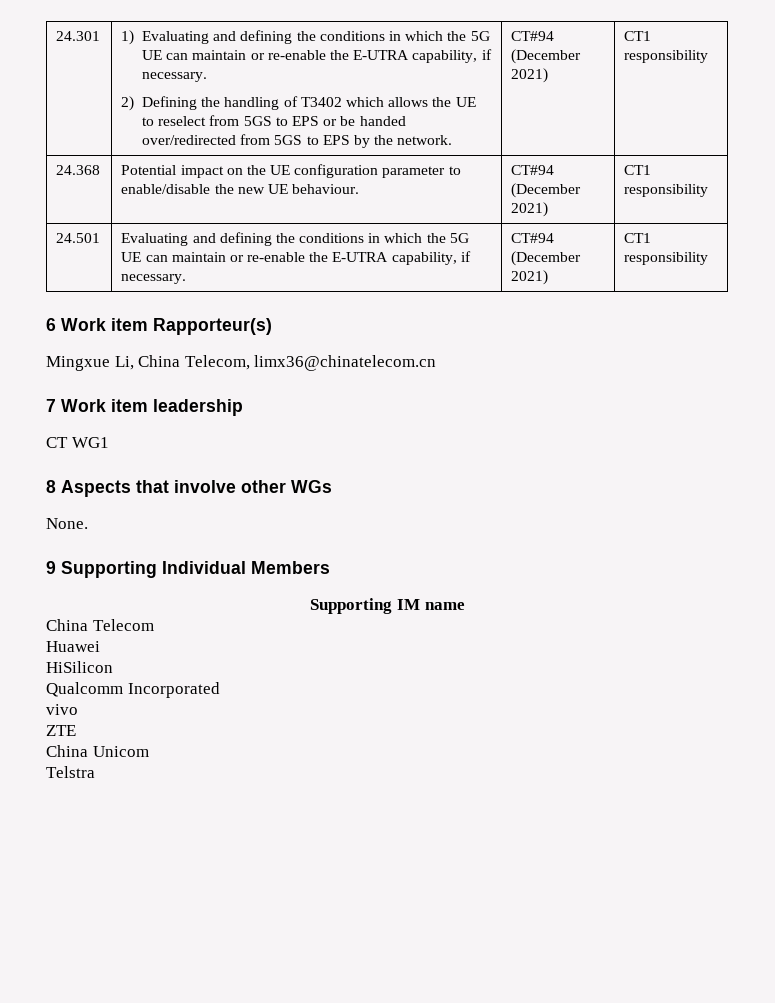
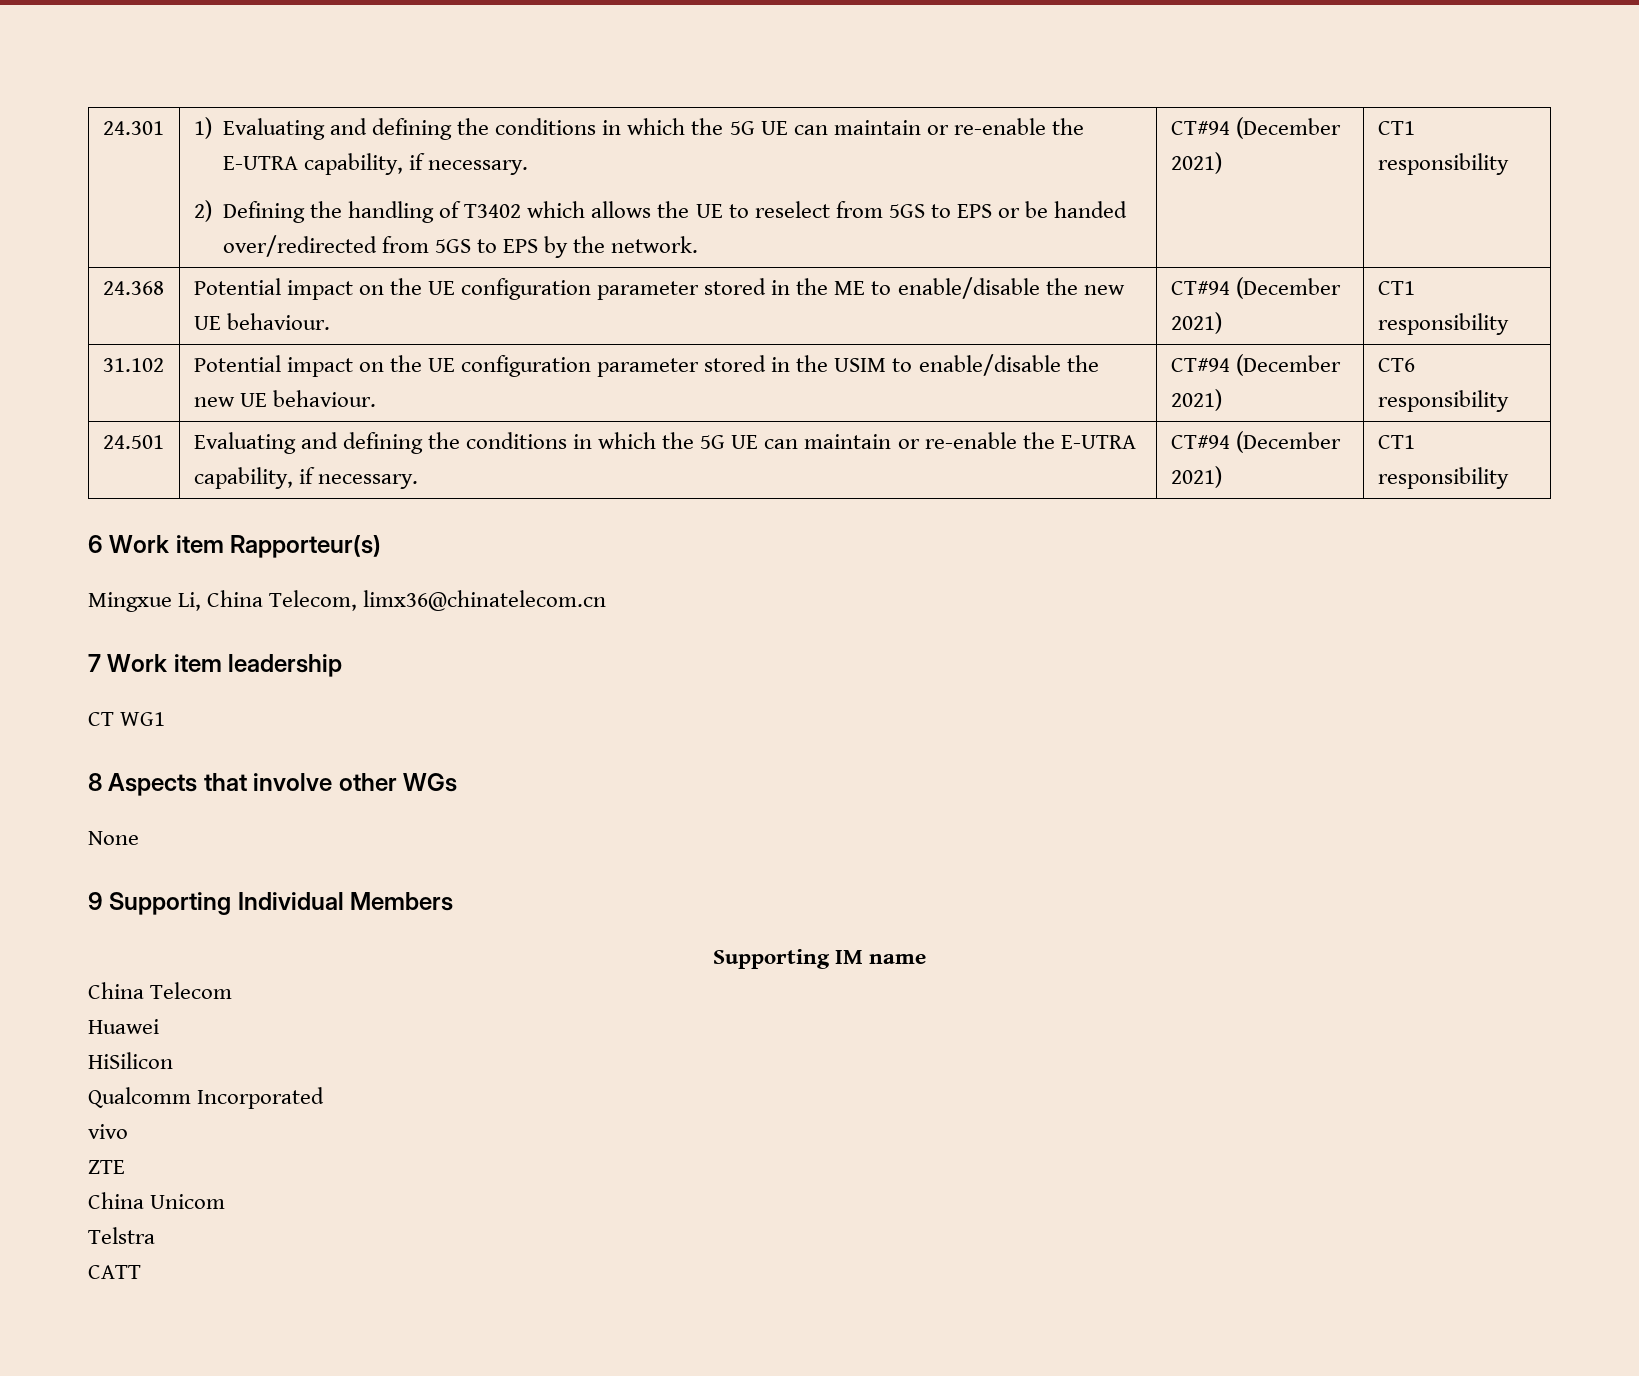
(446, 172) none -> [704,278,866,295] stored in the ME
(709, 190) none -> [102,358,164,372] [193,354,1099,377] [193,390,376,407] [1170,354,1341,376] [1170,389,1222,411] [1377,358,1415,372] [1377,390,1509,412] // 31.102 | Potential impact on the UE configuration parameter stored in the USIM to enable/disable the new UE behaviour. | CT#94 (December 2021) | CT6 responsibility
[46,518,88,529] // None. -> [88,831,139,845] // None
(95, 772) none -> [88,1265,141,1279] // CATT

